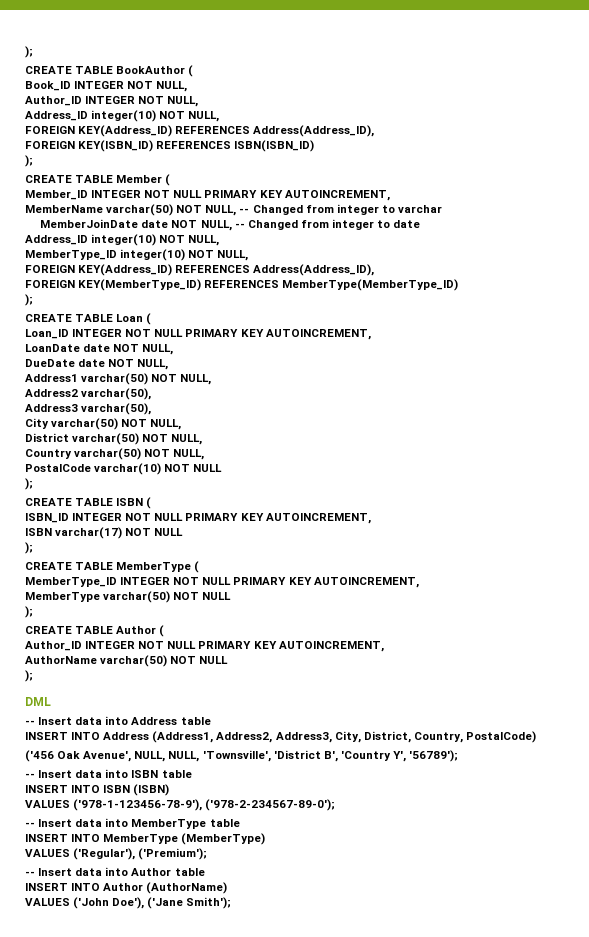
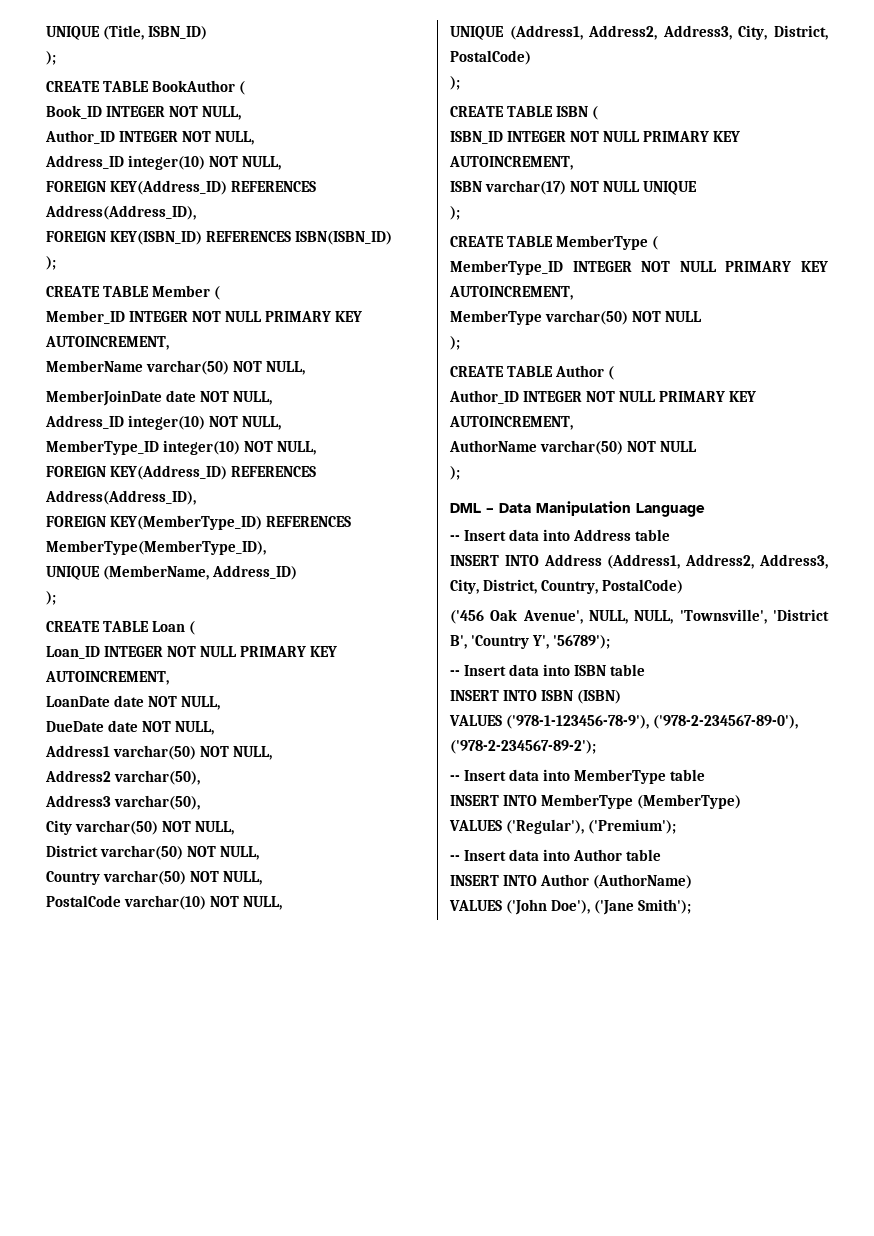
(25, 52) none -> [46,25,207,40] UNIQUE (Title, ISBN_ID) //
[239,204,442,215] [40,219,421,231] -- Changed from integer to varchar // MemberJoinDate date NOT NULL, -- Changed from integer to date -> [46,390,272,406] // MemberJoinDate date NOT NULL,
[282,279,459,291] MemberType(MemberType_ID) -> [46,540,266,555] [46,565,297,580] MemberType(MemberType_ID), // UNIQUE (MemberName, Address_ID)
[193,464,223,472] NULL -> [242,896,282,910] [450,25,828,40] [450,50,531,65] NULL, // UNIQUE (Address1, Address2, Address3, City, District, PostalCode)
(184, 532) none -> [642,181,697,195] UNIQUE
(51, 701) none -> [486,501,705,517] – Data Manipulation Language
[205,799,336,811] ('978-2-234567-89-0'); -> [652,715,798,729] [450,740,596,754] ('978-2-234567-89-0'), ('978-2-234567-89-2');

